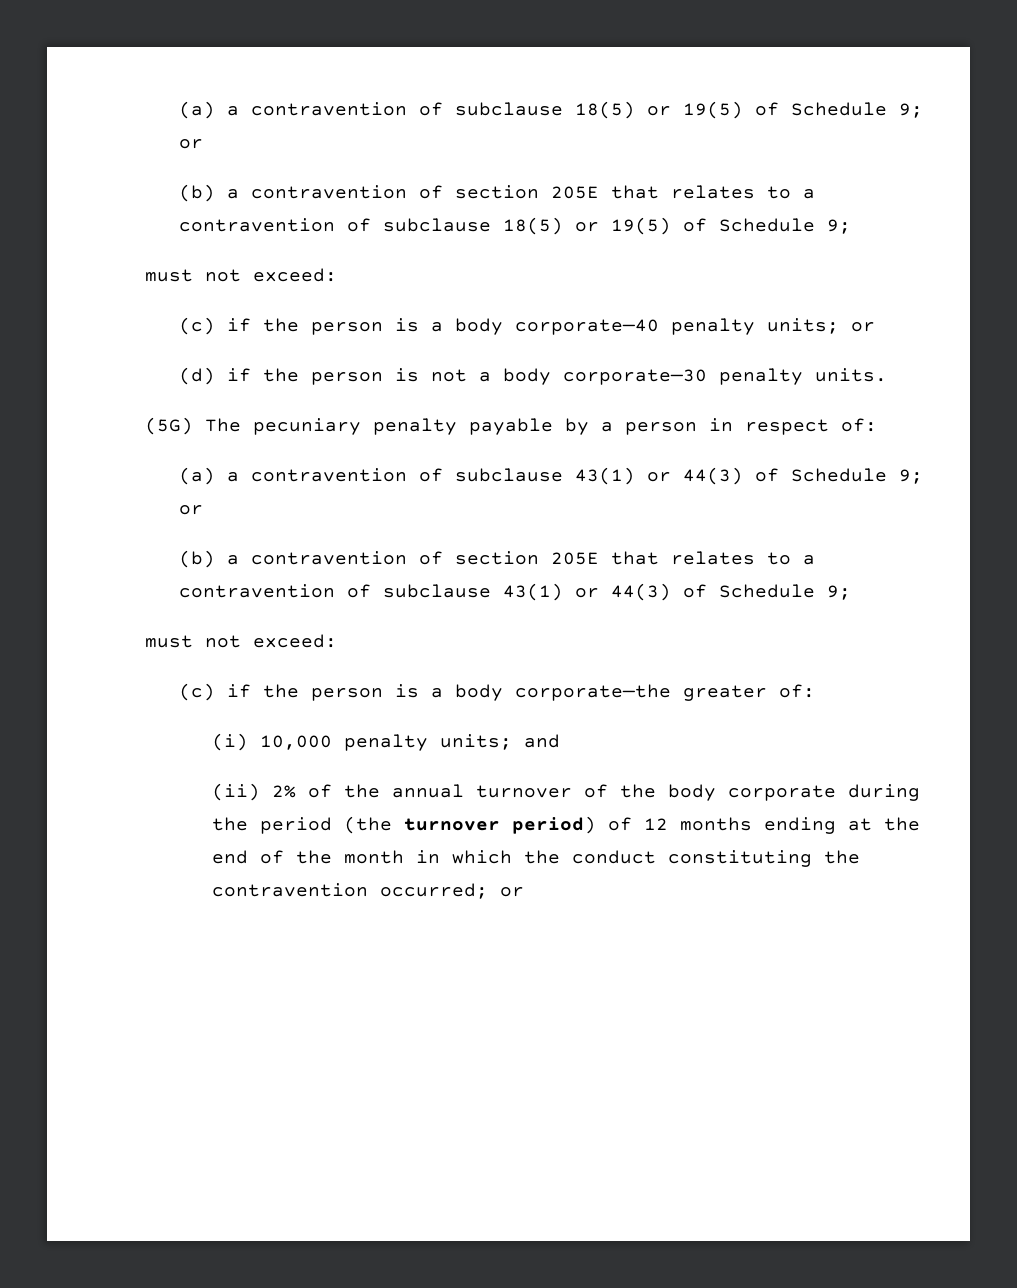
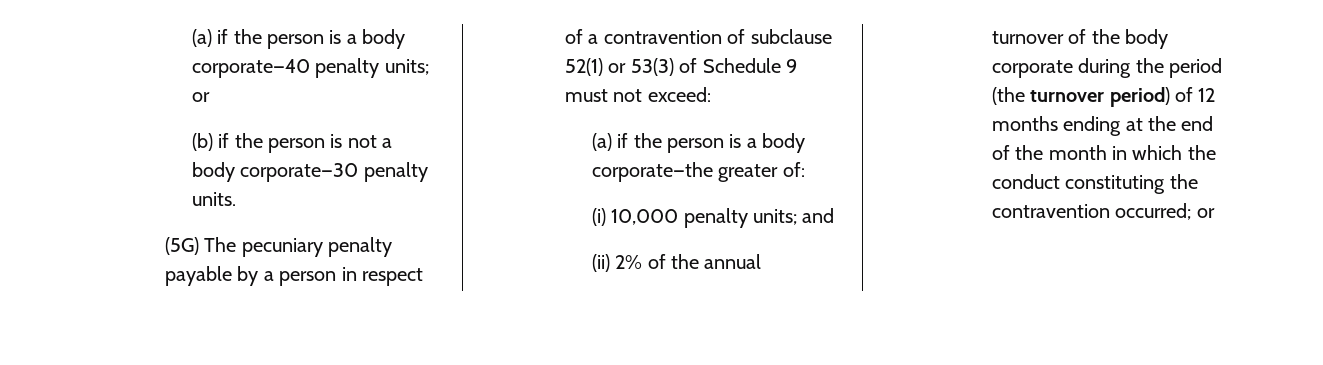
[178,101,923,119] [178,139,203,149] [178,184,815,202] [178,217,851,235] [145,268,338,282] [178,317,215,335] (a) a contravention of subclause 18(5) or 19(5) of Schedule 9; or // (b) a contravention of section 205E that relates to a contravention of subclause 18(5) or 19(5) of Schedule 9; // must not exceed: // (c) -> [191,29,212,47] (a)
[178,367,215,385] (d) -> [191,133,213,151] (b)
[841,418,878,432] [178,467,923,485] [178,505,203,515] [178,550,815,568] [178,583,851,601] [145,634,338,648] [178,683,215,701] of: // (a) a contravention of subclause 43(1) or 44(3) of Schedule 9; or // (b) a contravention of section 205E that relates to a contravention of subclause 43(1) or 44(3) of Schedule 9; // must not exceed: // (c) -> [565,29,832,44] [565,58,798,76] [565,87,711,102] [591,133,612,151] of a contravention of subclause 52(1) or 53(3) of Schedule 9 must not exceed: // (a)

